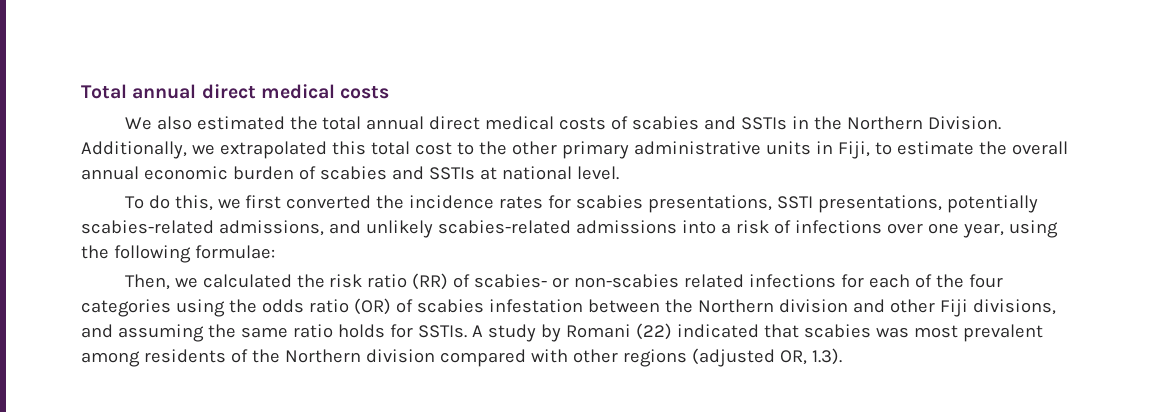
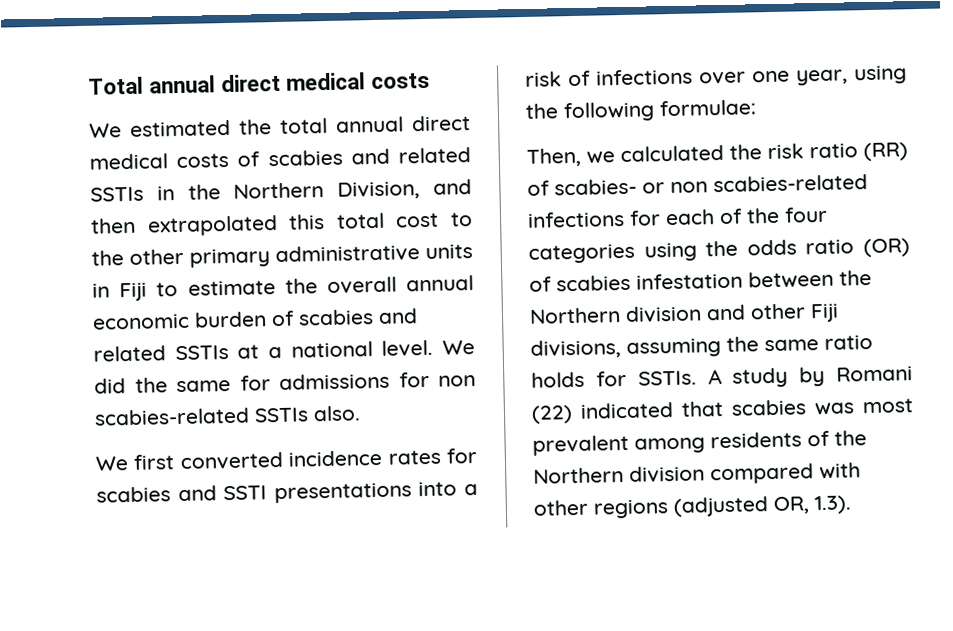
[156,116,192,130] also -> (122, 130) none
(737, 123) none -> [397,147,471,164] related
[928,116,1002,130] [81,141,215,159] Division. Additionally, we -> [337,179,473,200] [90,217,136,234] Division, and then
[837,141,870,159] Fiji, -> [119,282,148,302] Fiji
(424, 173) none -> [93,345,166,362] related
(497, 173) none -> [268,346,282,359] a
[124,195,241,211] // To do this, we -> [442,340,475,355] [94,371,476,394] [94,405,361,426] [95,456,129,471] We did the same for admissions for non scabies-related SSTIs also. // We
[376,195,405,209] the -> (284, 461) none
[648,195,1039,213] [81,220,677,238] presentations, SSTI presentations, potentially scabies-related admissions, and unlikely scabies-related admissions -> [177,482,412,504] and SSTI presentations
[574,274,745,288] non-scabies related -> [670,174,868,194] non scabies-related
[81,324,113,338] and -> (621, 349) none

